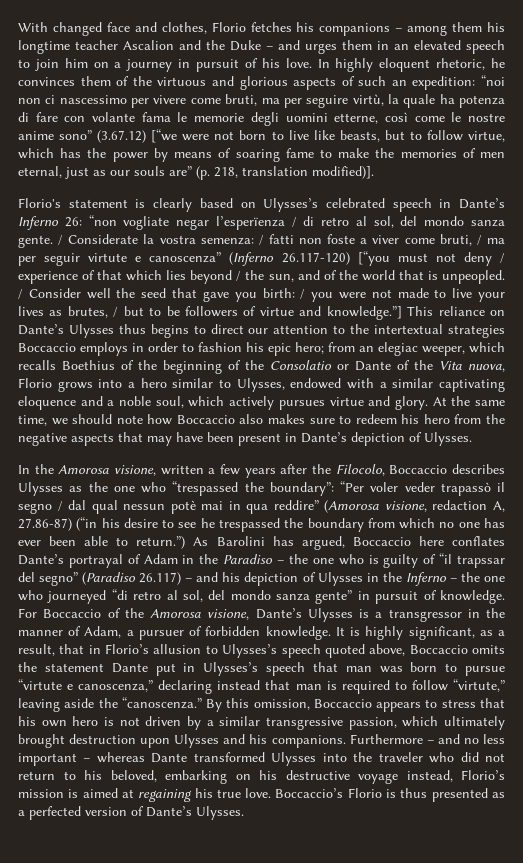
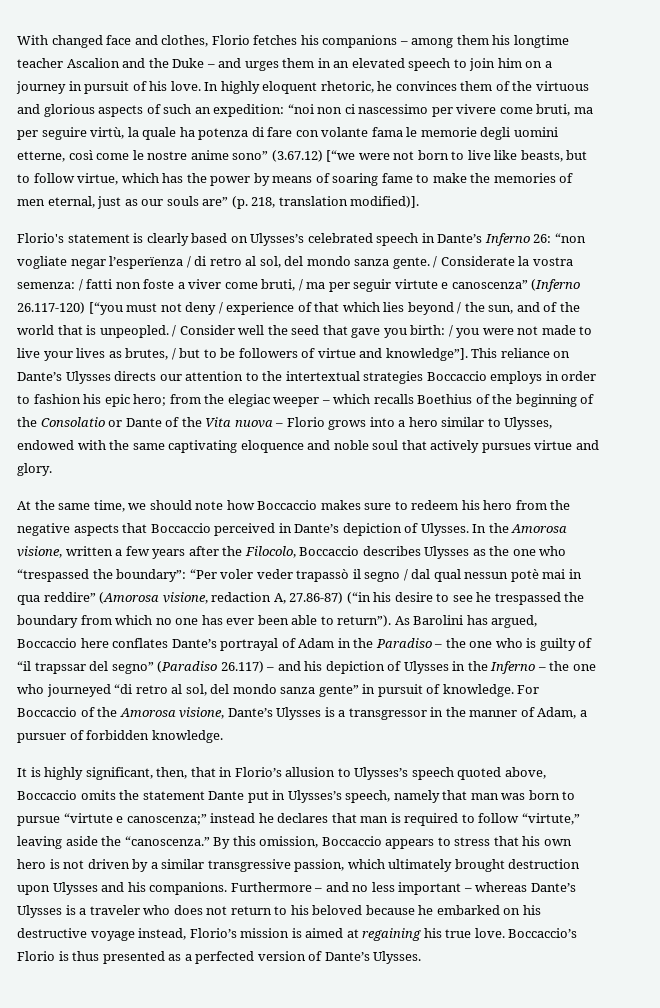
[326,306,402,320] knowledge.”] -> [385,348,468,361] knowledge”].
[118,324,244,338] thus begins to direct -> [114,371,157,381] directs
[359,342,465,356] an elegiac weeper, -> [204,394,330,407] the elegiac weeper –
[468,364,505,372] nuova, -> [234,420,284,428] nuova –
[379,378,434,388] a similar -> [109,440,165,450] the same
[107,396,225,408] a noble soul, which -> [333,440,427,450] noble soul that
(428, 403) none -> (52, 469) //
[239,414,264,424] also -> (318, 505) none
[147,432,281,446] may have been present -> [150,523,276,536] Boccaccio perceived
(472, 439) // -> (469, 529) none
[136,536,186,549] return.”) -> [337,615,392,627] return”).
(331, 633) none -> (223, 736) //
[479,630,505,636] [18,644,55,656] as a result, -> [156,767,188,779] then,
[266,662,306,676] speech -> [345,790,440,803] speech, namely
[78,680,261,694] canoscenza,” declaring instead -> [126,813,329,825] canoscenza;” instead he declares
[151,752,373,766] Dante transformed Ulysses into the -> [530,883,576,892] [17,905,87,918] Dante’s Ulysses is a
[460,752,479,762] did -> [173,905,203,915] does
[110,770,227,784] beloved, embarking -> [312,905,500,915] beloved because he embarked

